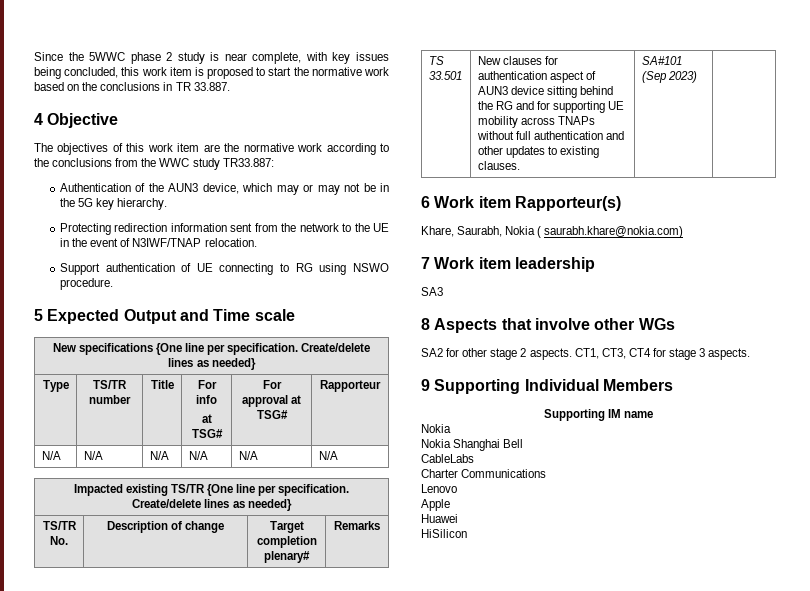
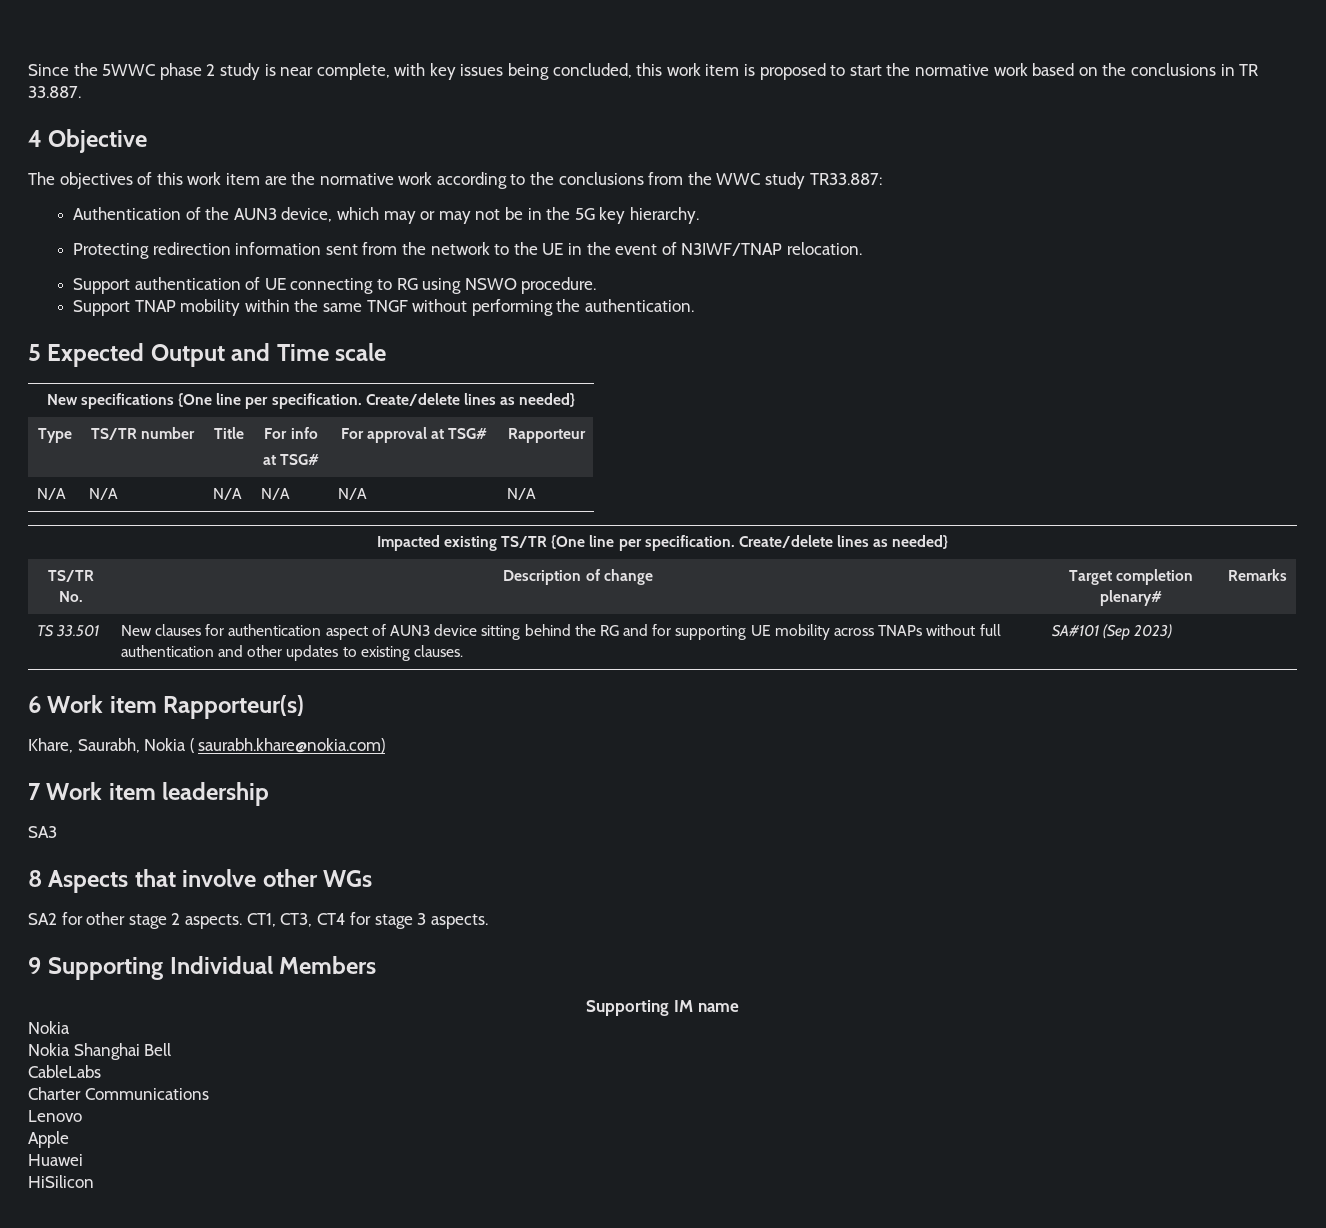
(113, 284) none -> [73,299,694,316] // Support TNAP mobility within the same TNGF without performing the authentication.

